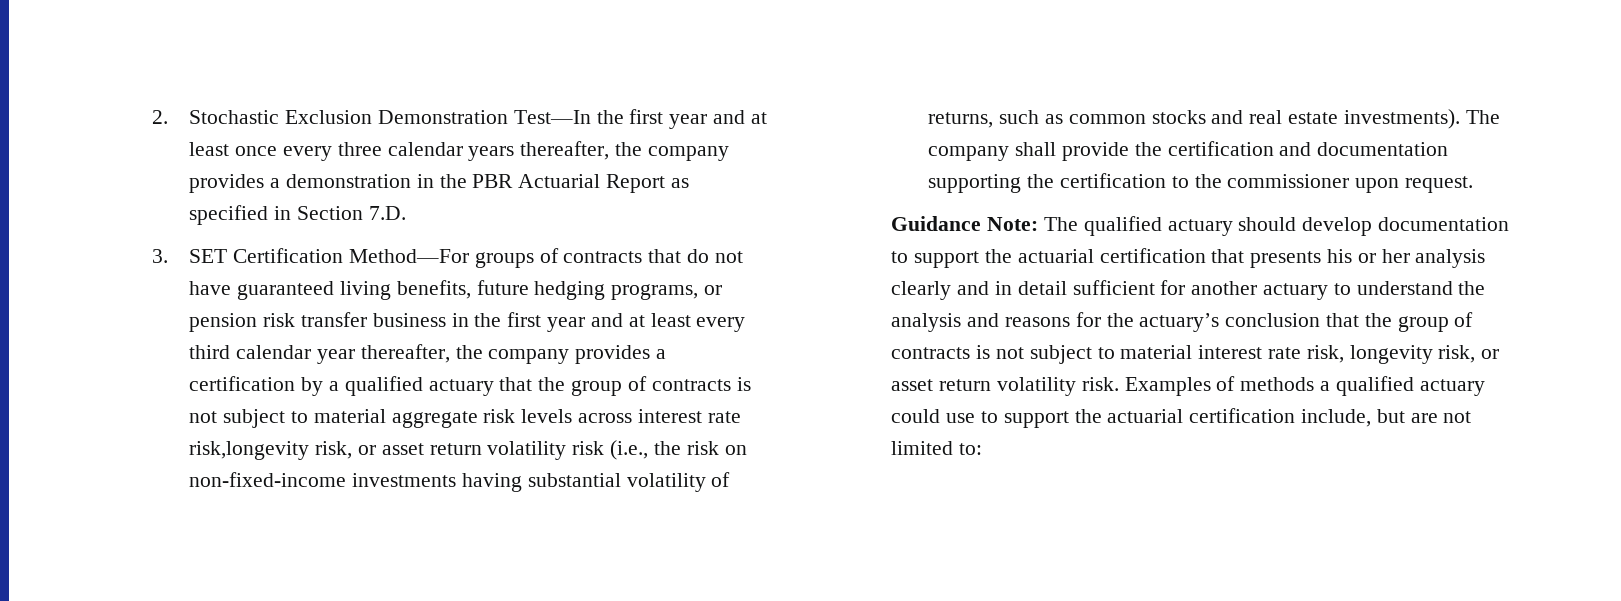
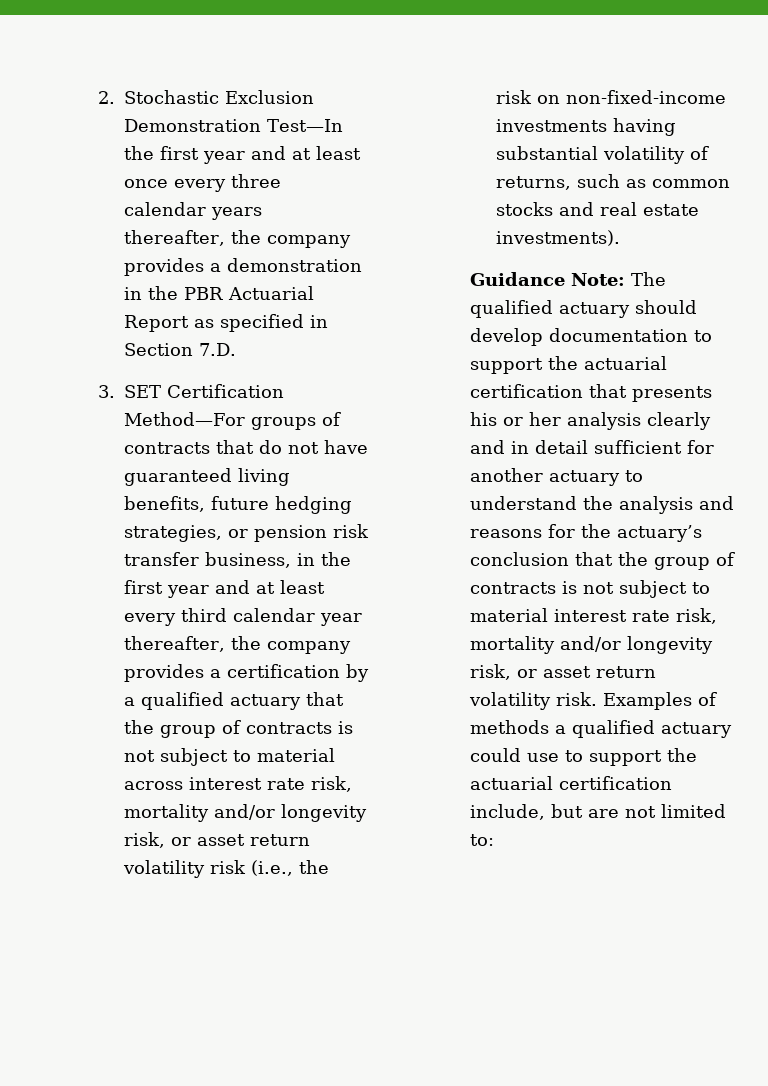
[611,284,699,300] programs, -> [124,525,223,542] strategies,
[372,313,446,327] business -> [205,552,292,568] business,
[391,409,741,428] [189,441,310,460] aggregate risk levels across interest rate risk,longevity -> [124,776,353,792] [124,804,368,822] across interest rate risk, mortality and/or longevity
[1465,110,1500,124] [928,141,1449,161] [928,173,1474,193] The company shall provide the certification and documentation supporting the certification to the commissioner upon request. -> (621, 238) none
(1344, 354) none -> [470,636,622,654] mortality and/or

